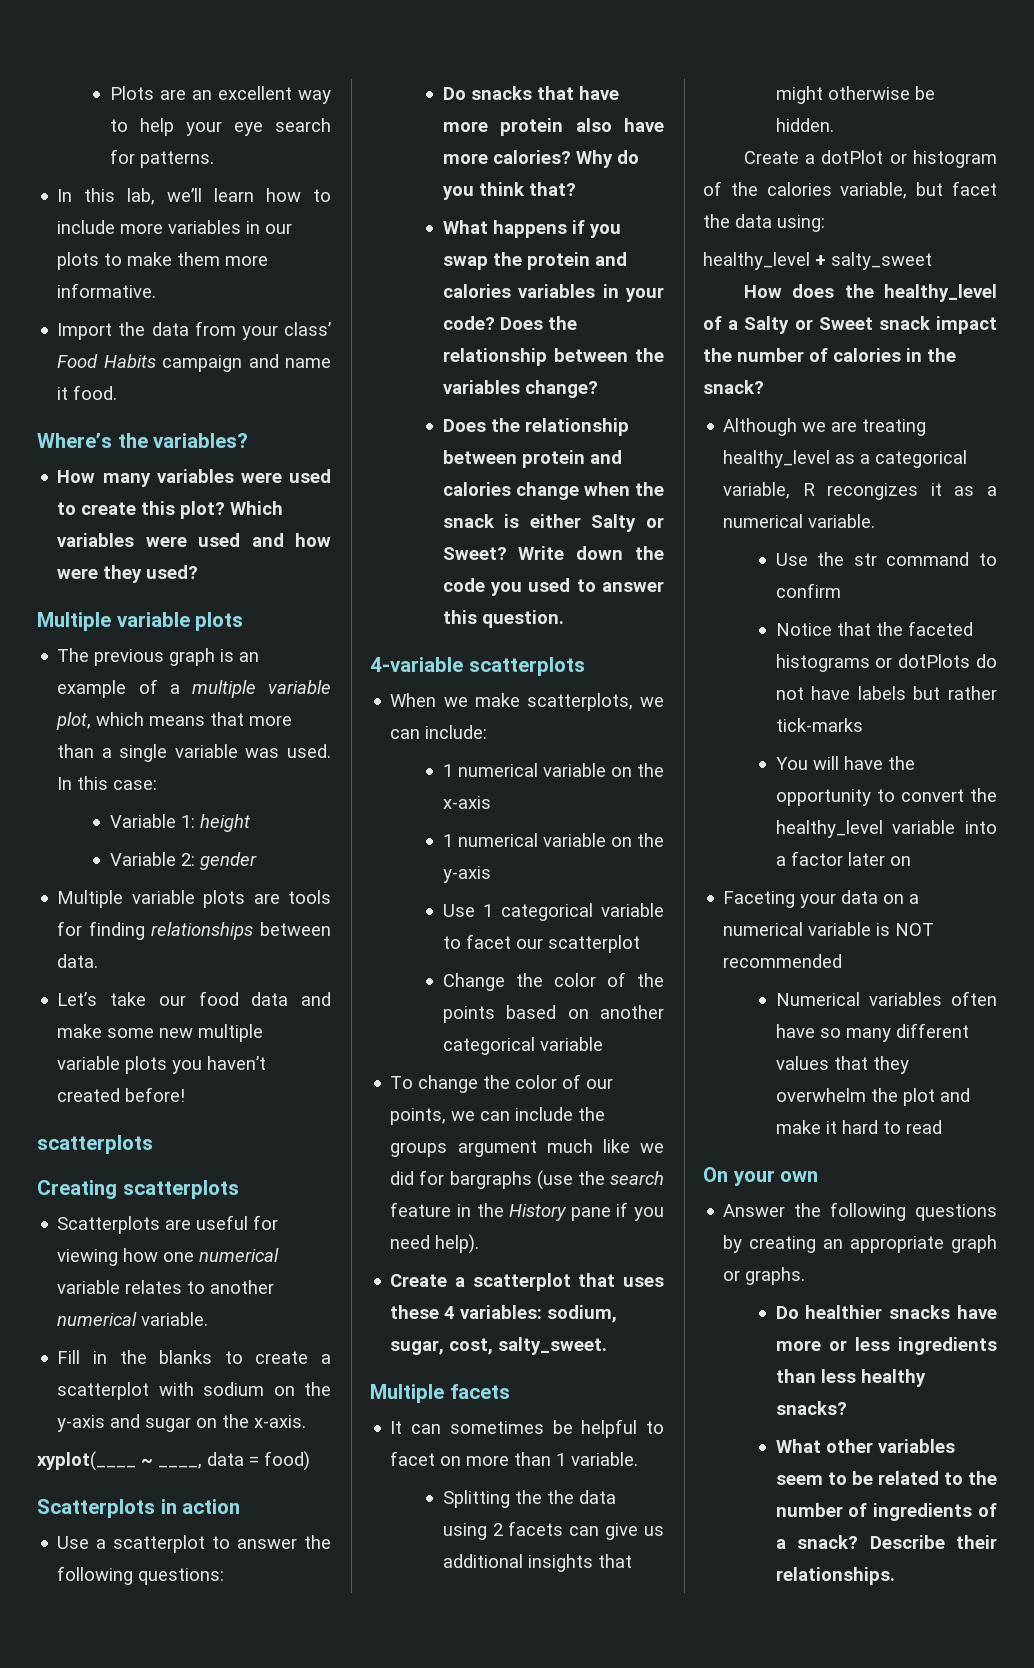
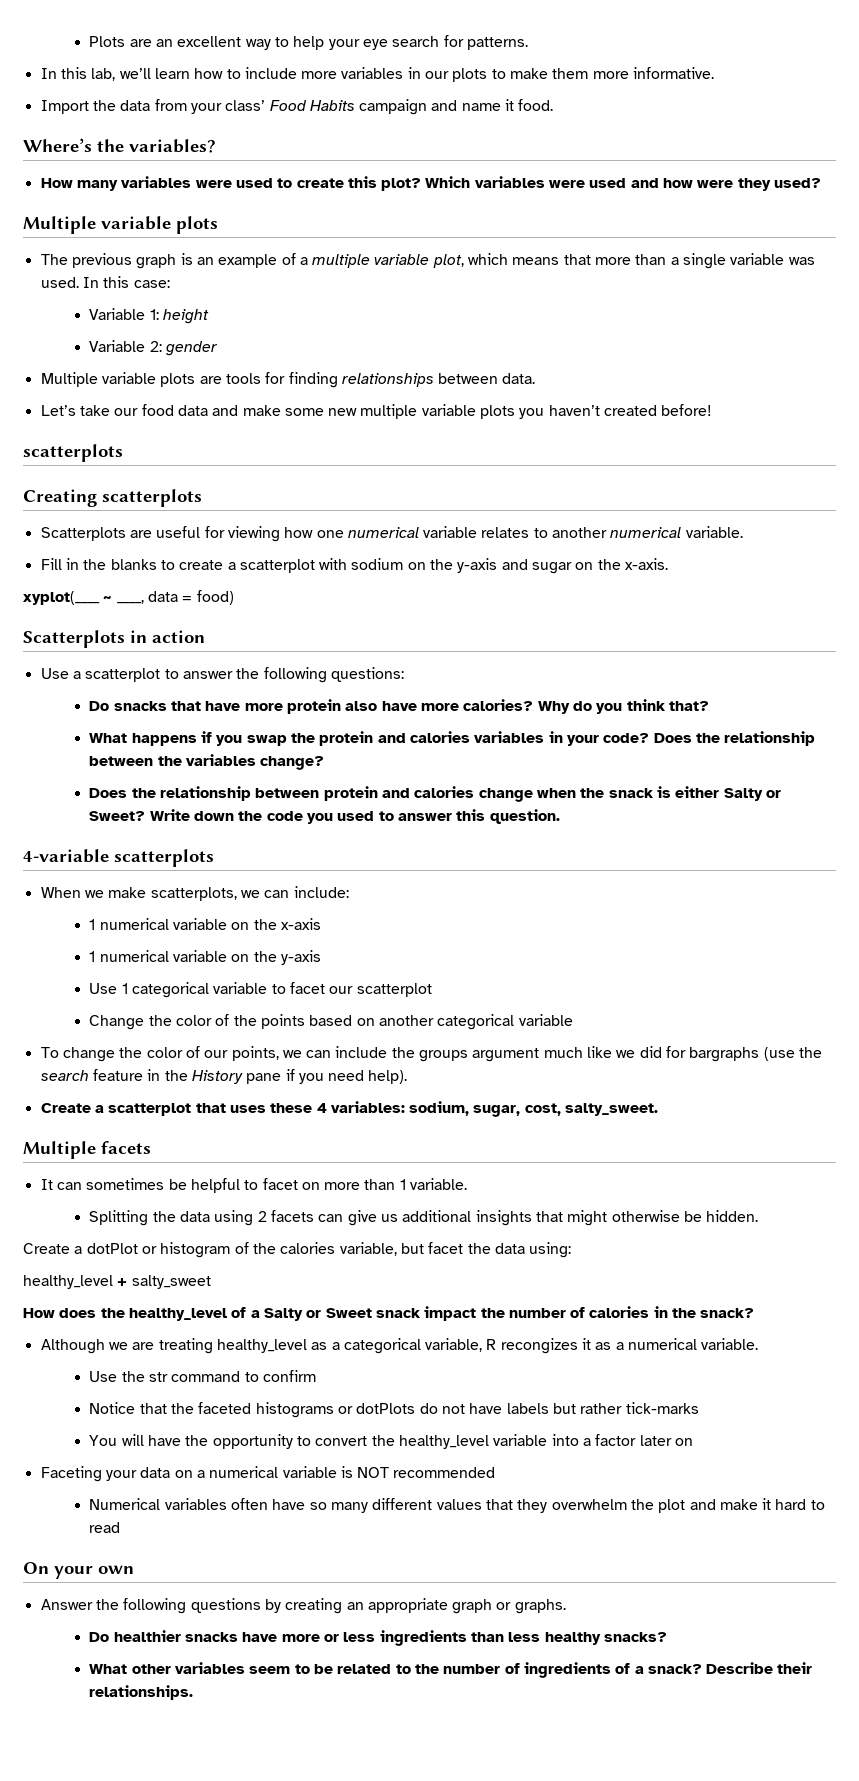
[546,1490,574,1504] the -> (176, 1216) none

